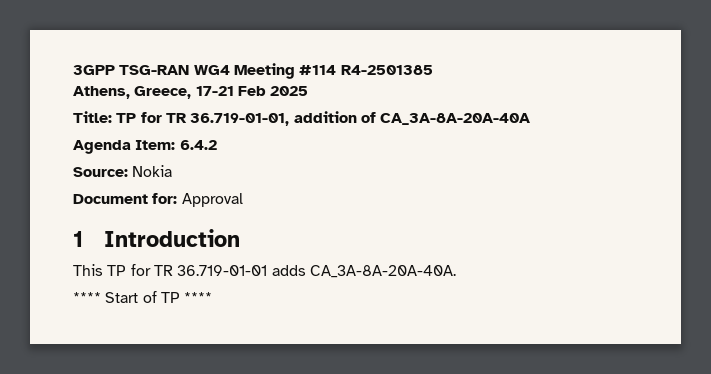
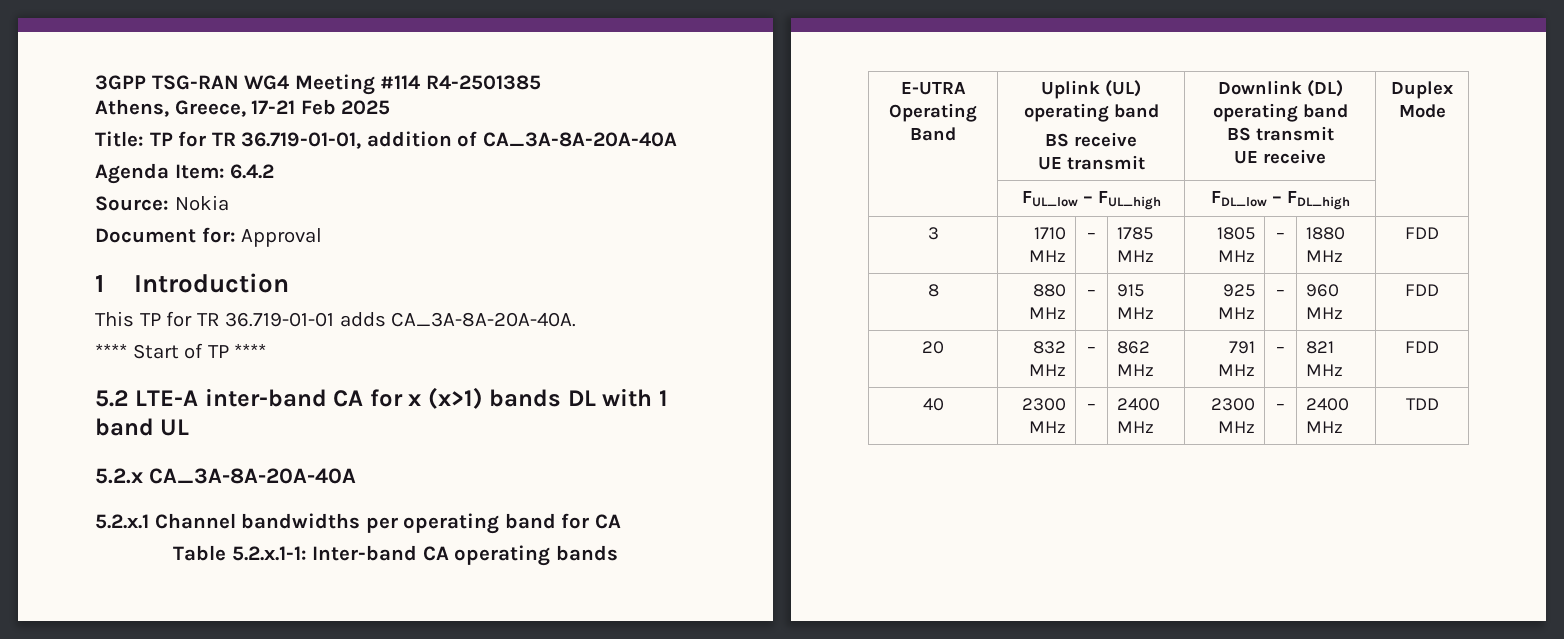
(213, 297) none -> [95,387,668,409] [95,418,190,436] [95,468,356,484] [95,513,621,534] [173,545,618,566] [900,82,966,95] [889,103,977,122] [910,127,956,141] [1041,80,1141,99] [1023,103,1159,122] [1045,132,1137,147] [1037,155,1145,170] [1217,80,1343,97] [1212,103,1348,122] [1226,126,1334,141] [1234,149,1326,164] [1391,81,1453,99] [1398,104,1446,118] [1021,191,1161,210] [1210,191,1350,210] [927,227,939,240] [1033,227,1066,240] [1028,250,1066,262] [1087,233,1096,239] [1117,227,1154,240] [1117,250,1155,262] [1216,227,1255,240] [1217,250,1255,262] [1276,233,1285,239] [1306,227,1346,240] [1306,250,1344,262] [1405,227,1439,239] [927,284,939,297] [1032,284,1066,297] [1028,307,1066,319] [1087,290,1096,296] [1117,284,1145,297] [1117,307,1155,319] [1222,284,1255,297] [1217,307,1255,319] [1276,290,1285,296] [1306,284,1340,297] [1306,307,1344,319] [1405,284,1439,296] [922,341,944,354] [1032,341,1066,354] [1028,364,1066,376] [1087,347,1096,353] [1117,341,1151,354] [1117,364,1155,376] [1228,341,1255,354] [1217,364,1255,376] [1276,347,1285,353] [1306,341,1335,354] [1306,364,1344,376] [1405,341,1439,353] [922,398,944,411] [1021,398,1066,411] [1028,421,1066,433] [1087,404,1096,410] [1117,398,1161,411] [1117,421,1155,433] [1210,398,1255,411] [1217,421,1255,433] [1276,404,1285,410] [1306,398,1350,411] [1306,421,1344,433] [1405,398,1439,410] // 5.2 LTE-A inter-band CA for x (x>1) bands DL with 1 band UL // 5.2.x CA_3A-8A-20A-40A // 5.2.x.1 Channel bandwidths per operating band for CA // Table 5.2.x.1-1: Inter-band CA operating bands // E-UTRA Operating Band | Uplink (UL) operating band // BS receive // UE transmit | Downlink (DL) operating band // BS transmit // UE receive | Duplex Mode // | FUL_low – FUL_high | FDL_low – FDL_high | // 3 | 1710 MHz | – | 1785 MHz | 1805 MHz | – | 1880 MHz | FDD // 8 | 880 MHz | – | 915 MHz | 925 MHz | – | 960 MHz | FDD // 20 | 832 MHz | – | 862 MHz | 791 MHz | – | 821 MHz | FDD // 40 | 2300 MHz | – | 2400 MHz | 2300 MHz | – | 2400 MHz | TDD

